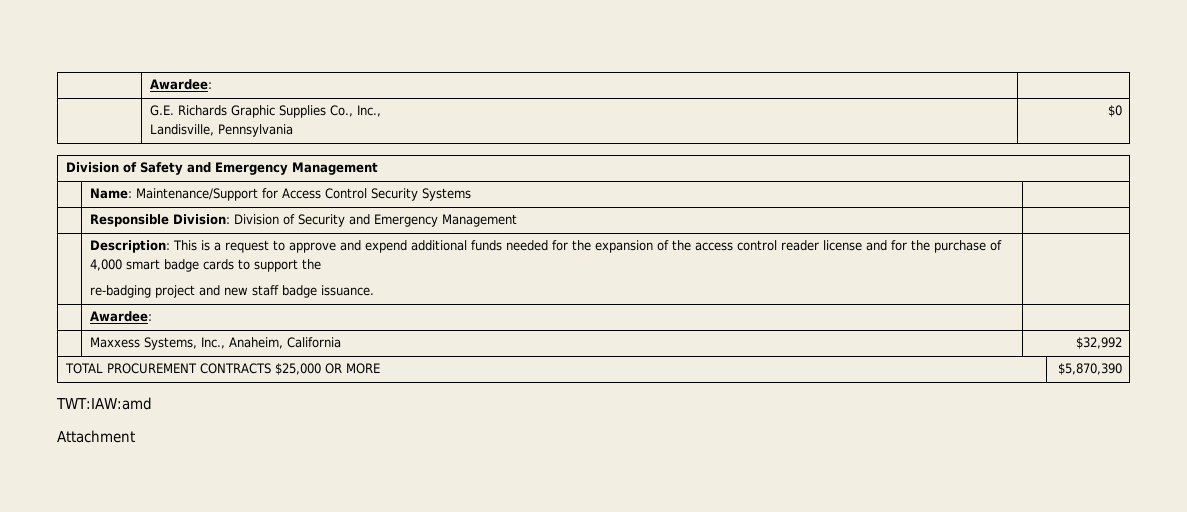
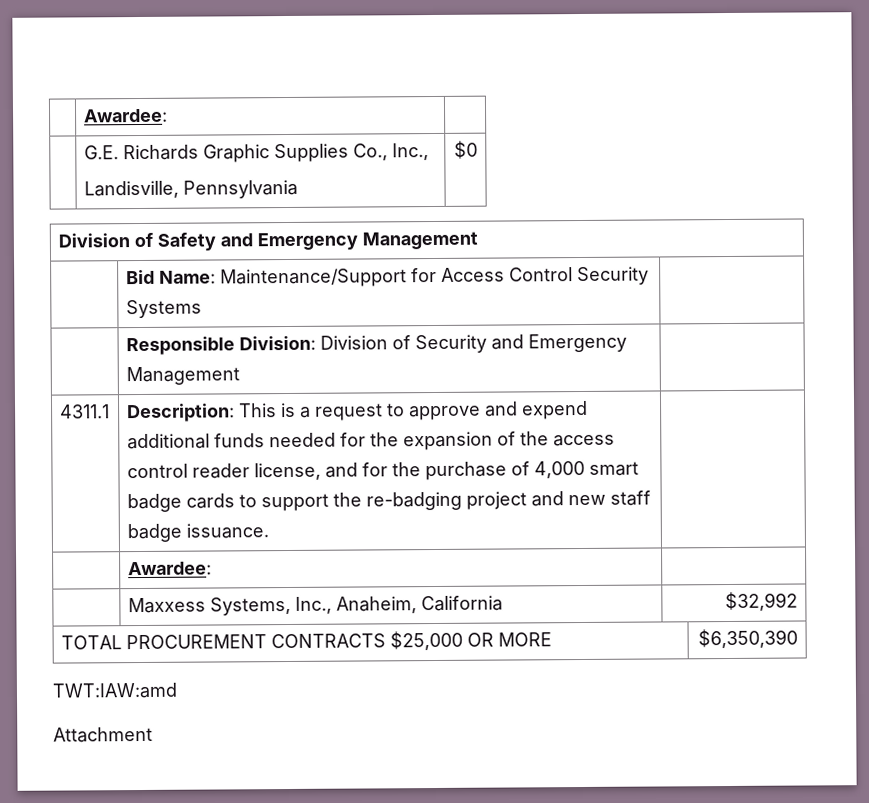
(378, 168) none -> [125,269,155,285] Bid
(517, 220) none -> [59,404,110,419] 4311.1
[822,240,862,251] license -> [253,462,321,481] license,
(321, 264) // -> (362, 499) none
[1057,363,1122,375] $5,870,390 -> [698,628,799,649] $6,350,390

